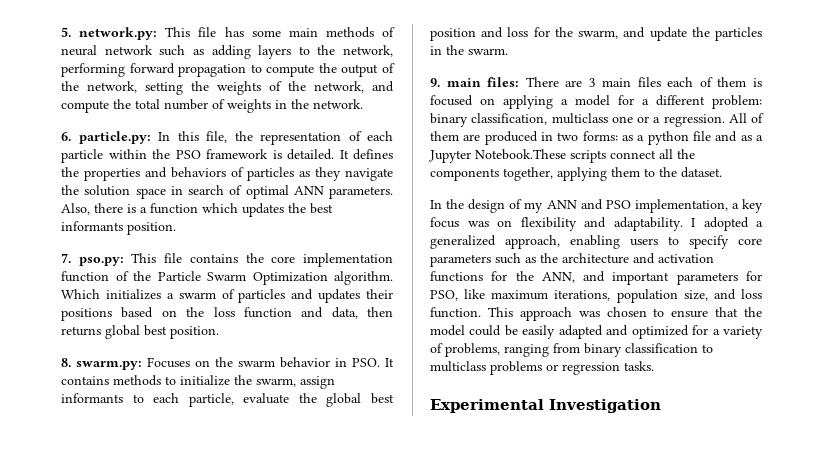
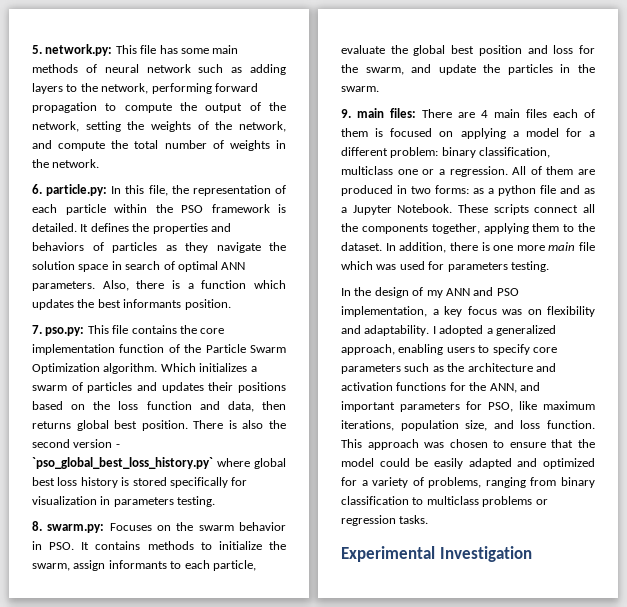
(219, 332) none -> [193,420,287,429] [32,439,120,448] [32,457,286,469] [32,477,248,488] [32,496,216,507] There is also the second version - `pso_global_best_loss_history.py` where global best loss history is stored specifically for visualization in parameters testing.
[588,78,596,87] 3 -> [481,110,488,118] 4
[475,149,566,160] Notebook.These -> [397,204,488,213] Notebook. These
(722, 172) none -> [385,242,595,253] [341,261,549,272] In addition, there is one more main file which was used for parameters testing.

